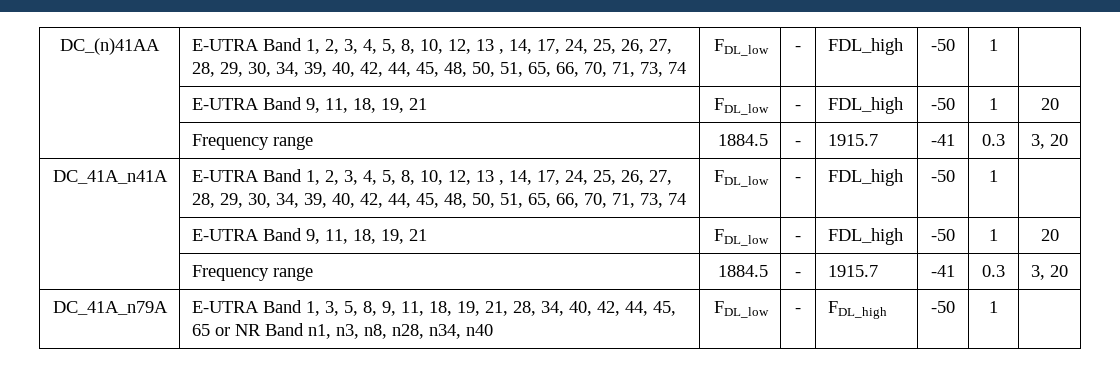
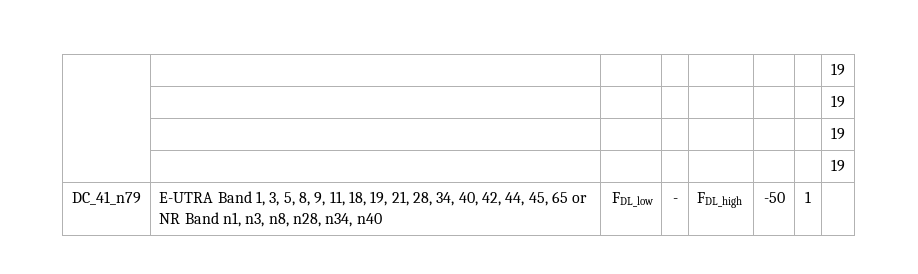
[60,38,160,55] [191,38,672,54] [191,62,686,77] [714,39,770,56] [795,46,801,51] [827,38,903,55] [931,39,955,51] [989,39,998,51] [191,97,427,113] [714,98,770,115] [795,105,801,110] [827,97,903,114] [931,98,955,110] [989,98,998,110] [1040,98,1059,110] [191,134,313,150] [718,134,769,146] [795,141,801,146] [827,134,878,146] [931,134,955,146] [982,134,1005,146] [1031,134,1068,149] [52,170,168,184] [191,169,672,185] [191,193,686,208] [714,170,770,187] [795,177,801,182] [827,169,903,186] [931,170,955,182] [989,170,998,182] [191,228,427,244] [714,229,770,246] [795,236,801,241] [827,228,903,245] [931,229,955,241] [989,229,998,241] [1040,229,1059,241] [191,265,313,281] [718,265,769,277] [795,272,801,277] [827,265,878,277] [931,265,955,277] [982,265,1005,277] [1031,265,1068,280] [52,301,168,315] DC_(n)41AA | E-UTRA Band 1, 2, 3, 4, 5, 8, 10, 12, 13 , 14, 17, 24, 25, 26, 27, 28, 29, 30, 34, 39, 40, 42, 44, 45, 48, 50, 51, 65, 66, 70, 71, 73, 74 | FDL_low | - | FDL_high | -50 | 1 | // | E-UTRA Band 9, 11, 18, 19, 21 | FDL_low | - | FDL_high | -50 | 1 | 20 // | Frequency range | 1884.5 | - | 1915.7 | -41 | 0.3 | 3, 20 // DC_41A_n41A | E-UTRA Band 1, 2, 3, 4, 5, 8, 10, 12, 13 , 14, 17, 24, 25, 26, 27, 28, 29, 30, 34, 39, 40, 42, 44, 45, 48, 50, 51, 65, 66, 70, 71, 73, 74 | FDL_low | - | FDL_high | -50 | 1 | // | E-UTRA Band 9, 11, 18, 19, 21 | FDL_low | - | FDL_high | -50 | 1 | 20 // | Frequency range | 1884.5 | - | 1915.7 | -41 | 0.3 | 3, 20 // DC_41A_n79A -> [831,63,845,76] [831,95,845,108] [831,127,845,140] [831,159,845,172] [72,191,141,205] | | | | | | | 19 // | | | | | | | 19 // | | | | | | | 19 // | | | | | | | 19 // DC_41_n79

